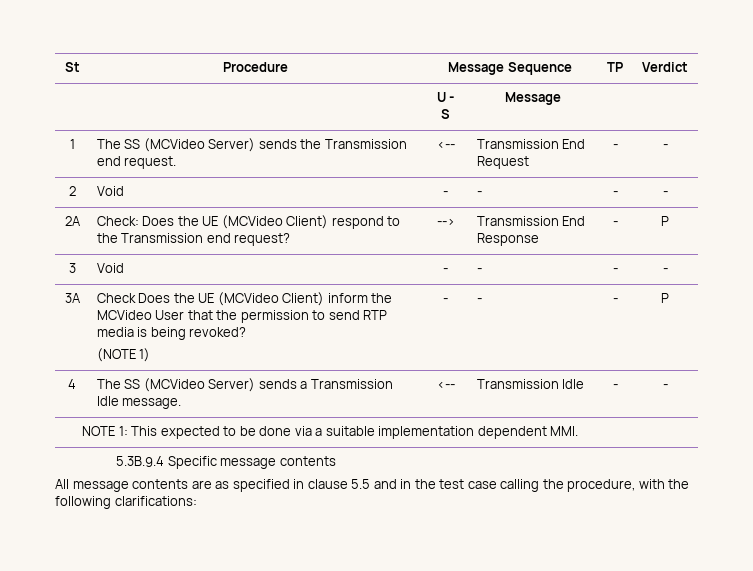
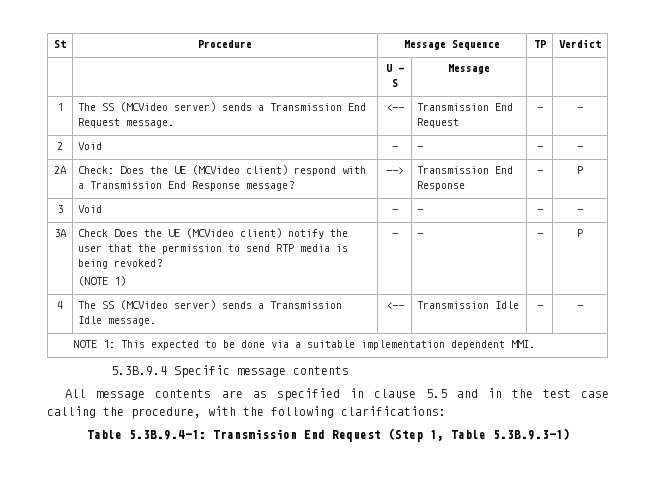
[208,138,407,152] [96,156,177,169] Server) sends the Transmission end request. -> [174,102,367,112] [78,118,175,128] server) sends a Transmission End Request message.
[286,215,401,229] [96,233,291,246] Client) respond to the Transmission end request? -> [246,165,367,176] [78,181,295,191] client) respond with a Transmission End Response message?
[282,292,393,306] [96,310,185,320] Client) inform the MCVideo User -> [240,228,349,239] [78,245,103,252] client) notify the user
[208,378,256,392] Server) -> [174,300,217,310] server)
(197, 501) none -> [86,428,570,442] // Table 5.3B.9.4-1: Transmission End Request (Step 1, Table 5.3B.9.3-1)

